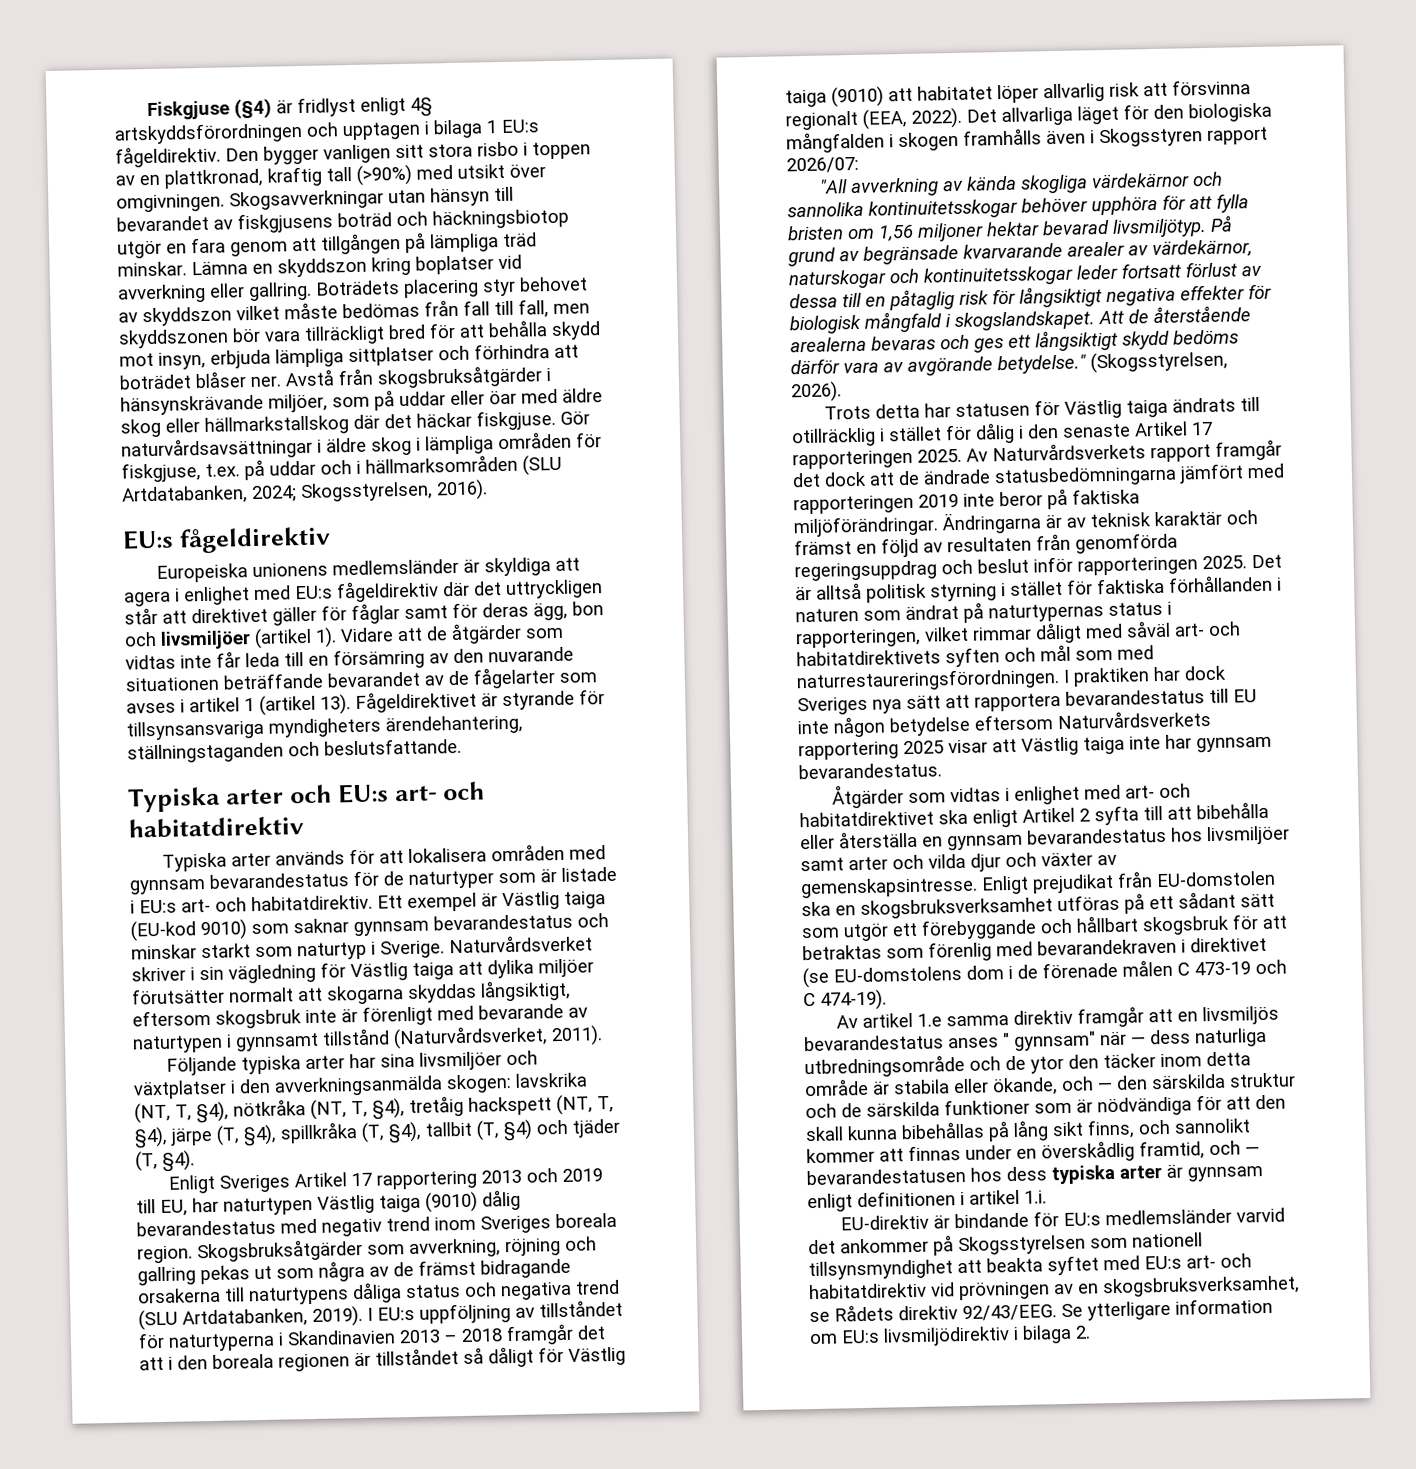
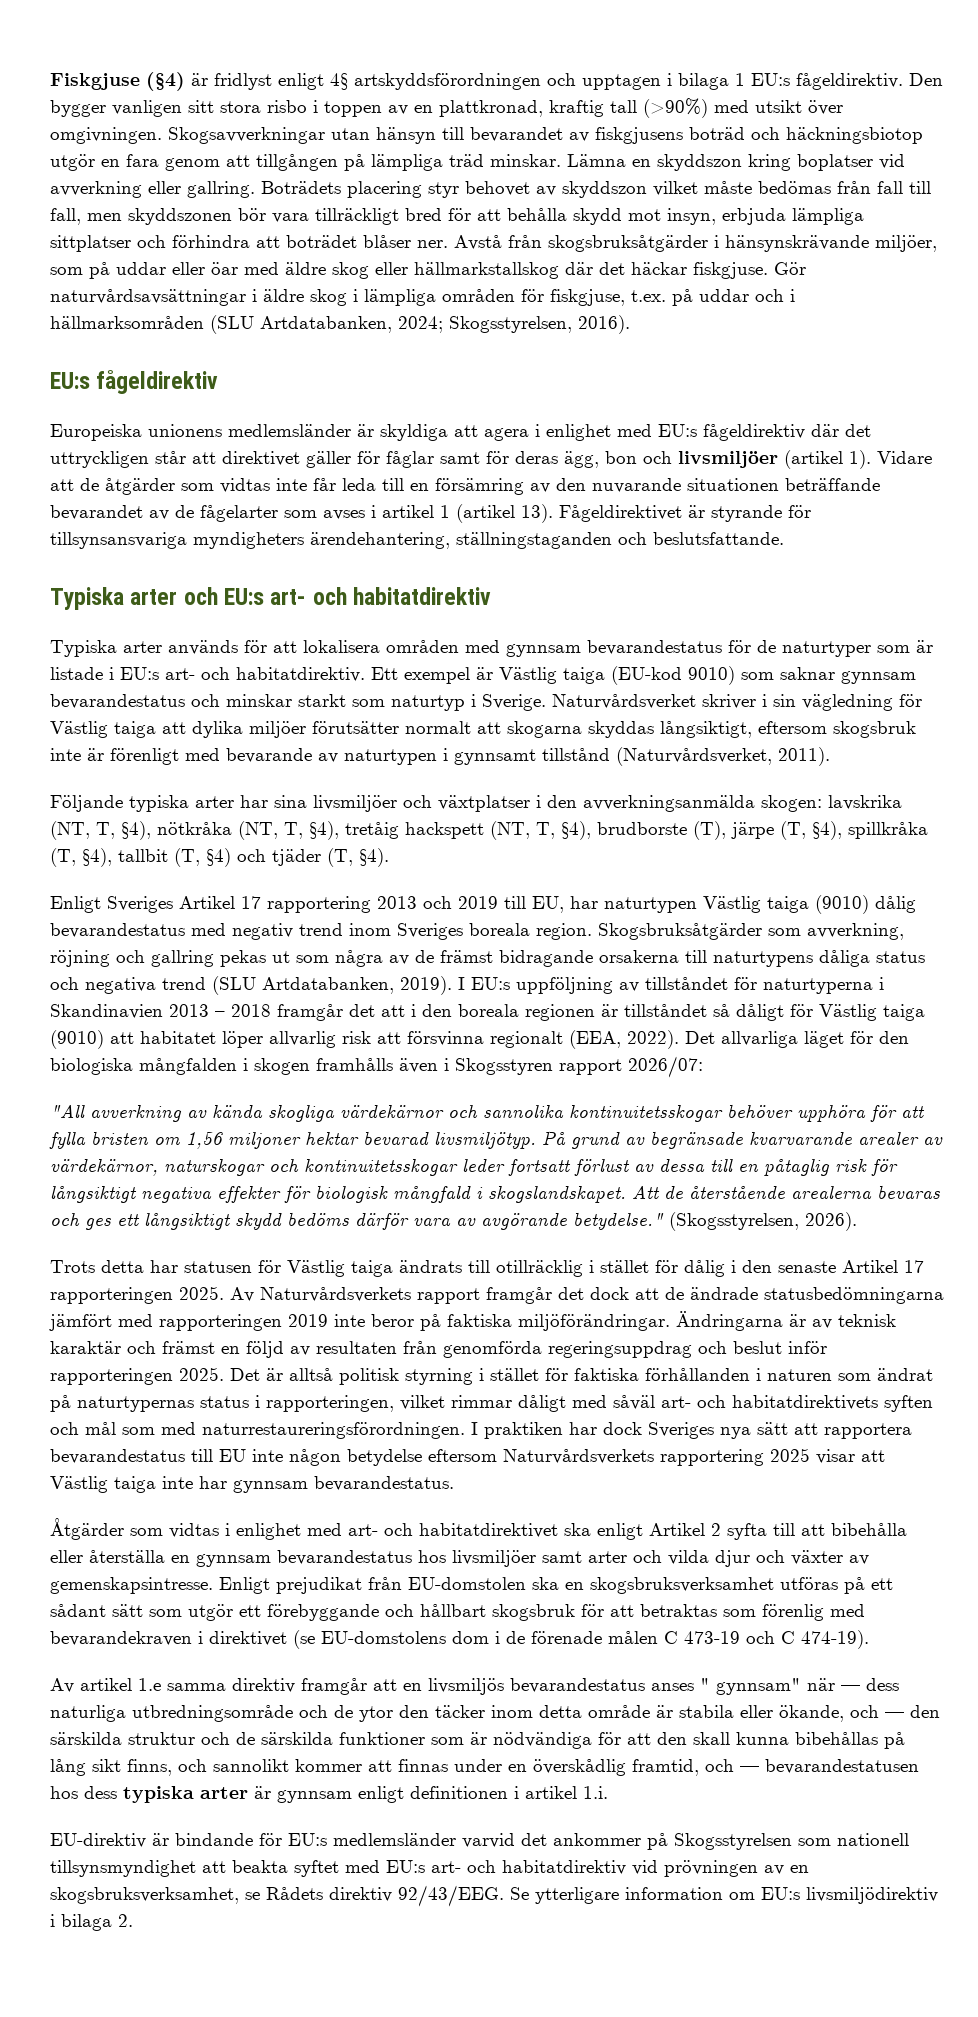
(168, 1137) none -> [597,821,726,840] brudborste (T),

